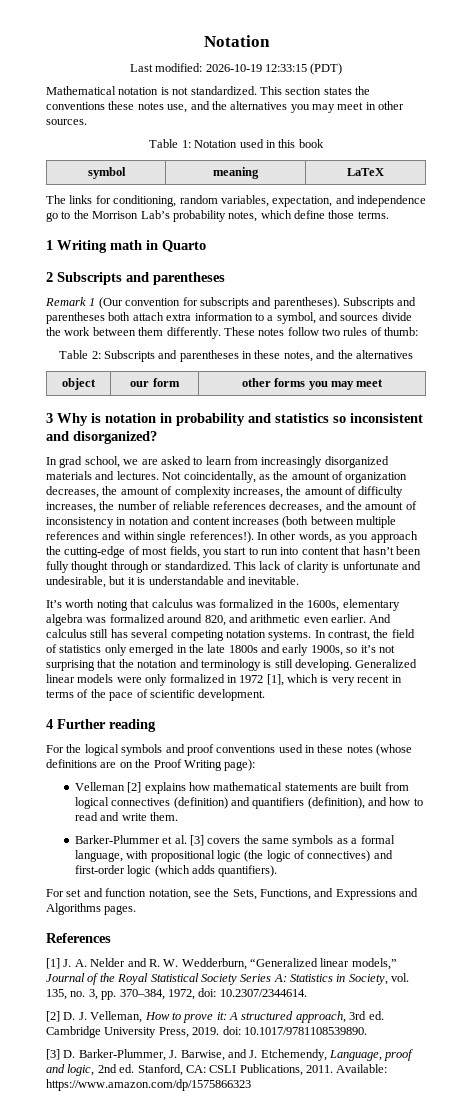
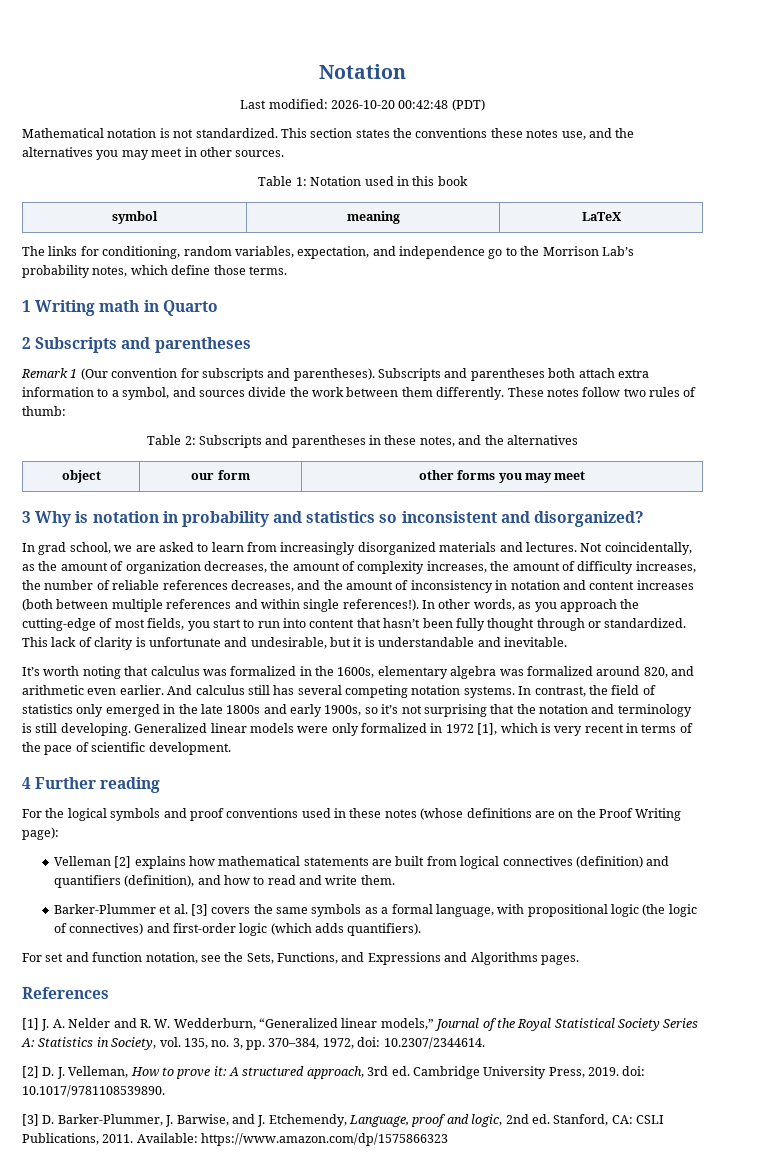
[205,64,307,72] 2026-10-19 12:33:15 -> [331,100,449,109] 2026-10-20 00:42:48

